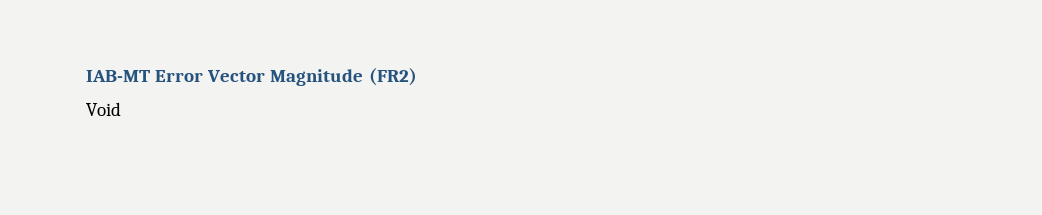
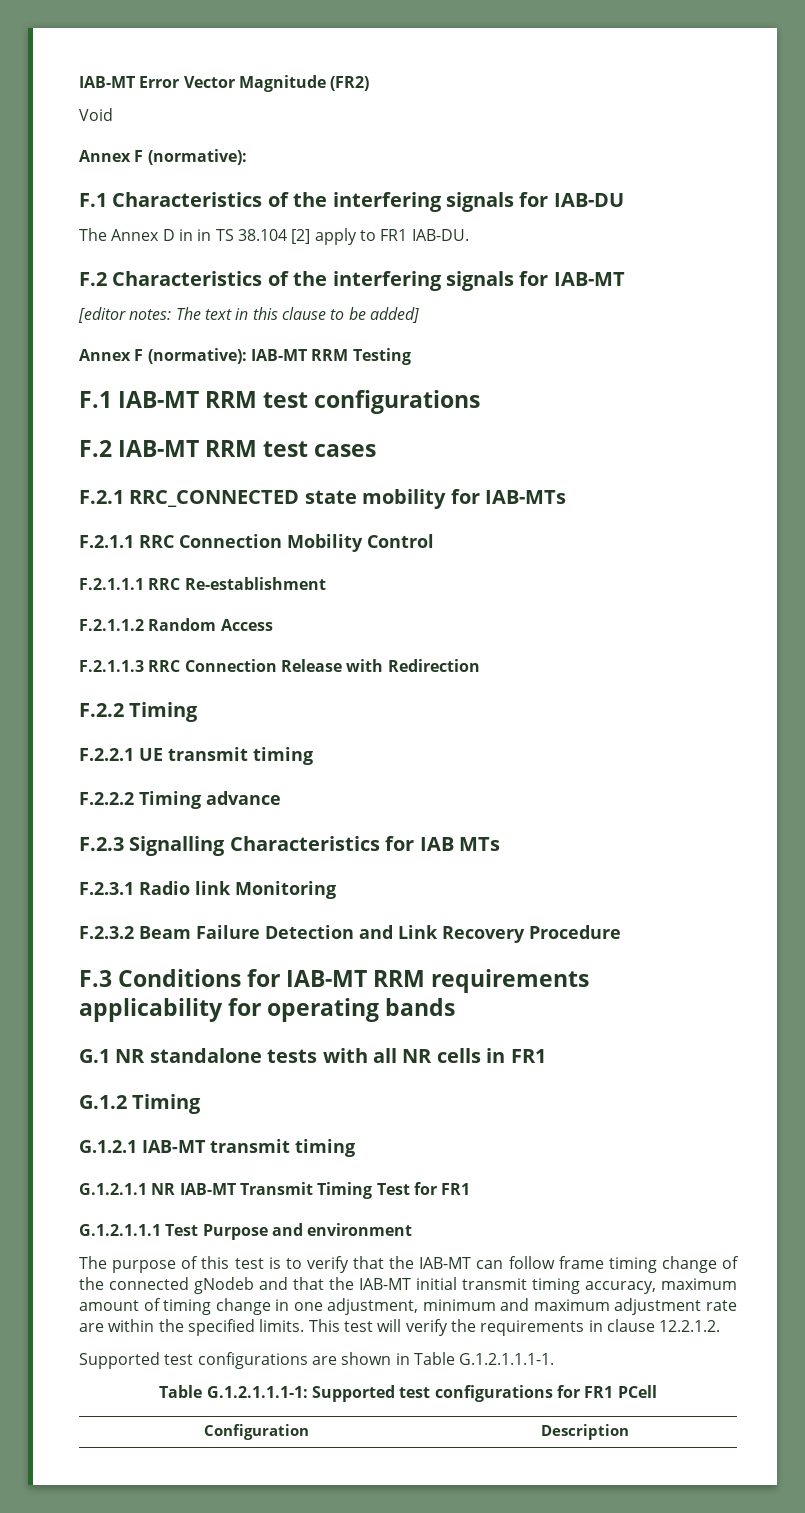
(121, 109) none -> [79,149,247,165] [79,192,624,212] [79,228,469,245] [79,271,625,291] [78,307,419,323] [79,348,411,365] [79,390,481,414] [79,440,377,457] [79,489,566,509] [79,534,434,552] [79,577,326,590] [79,618,273,631] [79,659,480,672] [79,702,199,722] [79,747,313,765] [79,791,281,809] [79,836,500,856] [79,881,336,899] [79,925,621,943] [79,969,590,993] [79,998,456,1022] [79,1048,546,1063] [79,1094,202,1114] [79,1139,355,1157] [79,1182,471,1199] [79,1223,413,1240] [79,1256,739,1273] [79,1277,737,1294] [79,1298,737,1315] [79,1319,721,1336] [79,1352,555,1369] [159,1385,657,1402] [203,1424,309,1440] [540,1424,629,1440] // Annex F (normative): // F.1 Characteristics of the interfering signals for IAB-DU // The Annex D in in TS 38.104 [2] apply to FR1 IAB-DU. // F.2 Characteristics of the interfering signals for IAB-MT // [editor notes: The text in this clause to be added] // Annex F (normative): IAB-MT RRM Testing // F.1 IAB-MT RRM test configurations // F.2 IAB-MT RRM test cases // F.2.1 RRC_CONNECTED state mobility for IAB-MTs // F.2.1.1 RRC Connection Mobility Control // F.2.1.1.1 RRC Re-establishment // F.2.1.1.2 Random Access // F.2.1.1.3 RRC Connection Release with Redirection // F.2.2 Timing // F.2.2.1 UE transmit timing // F.2.2.2 Timing advance // F.2.3 Signalling Characteristics for IAB MTs // F.2.3.1 Radio link Monitoring // F.2.3.2 Beam Failure Detection and Link Recovery Procedure // F.3 Conditions for IAB-MT RRM requirements applicability for operating bands // G.1 NR standalone tests with all NR cells in FR1 // G.1.2 Timing // G.1.2.1 IAB-MT transmit timing // G.1.2.1.1 NR IAB-MT Transmit Timing Test for FR1 // G.1.2.1.1.1 Test Purpose and environment // The purpose of this test is to verify that the IAB-MT can follow frame timing change of the connected gNodeb and that the IAB-MT initial transmit timing accuracy, maximum amount of timing change in one adjustment, minimum and maximum adjustment rate are within the specified limits. This test will verify the requirements in clause 12.2.1.2. // Supported test configurations are shown in Table G.1.2.1.1.1-1. // Table G.1.2.1.1.1-1: Supported test configurations for FR1 PCell // Configuration | Description

